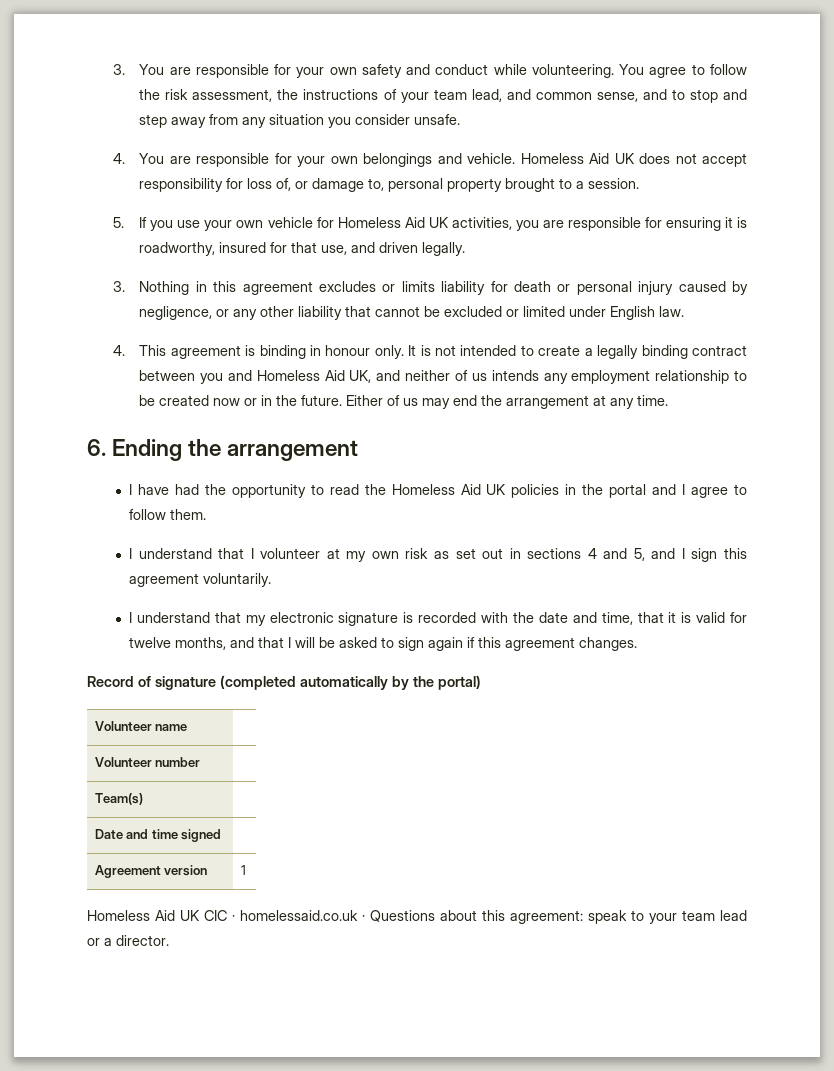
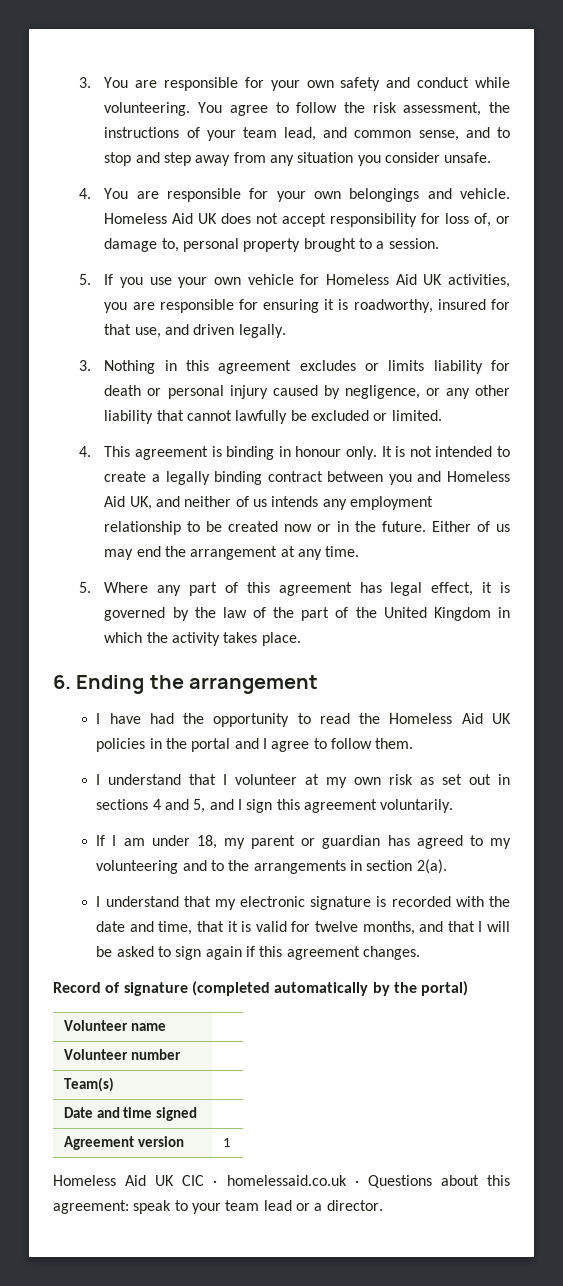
(421, 311) none -> [235,410,288,424] lawfully
[523,306,685,320] limited under English law. -> [391,410,442,421] limited.
(669, 400) none -> [78,582,511,596] [104,607,511,621] [104,632,301,646] // 5. Where any part of this agreement has legal effect, it is governed by the law of the part of the United Kingdom in which the activity takes place.
(272, 580) none -> [96,835,511,849] [96,859,447,874] // If I am under 18, my parent or guardian has agreed to my volunteering and to the arrangements in section 2(a).

